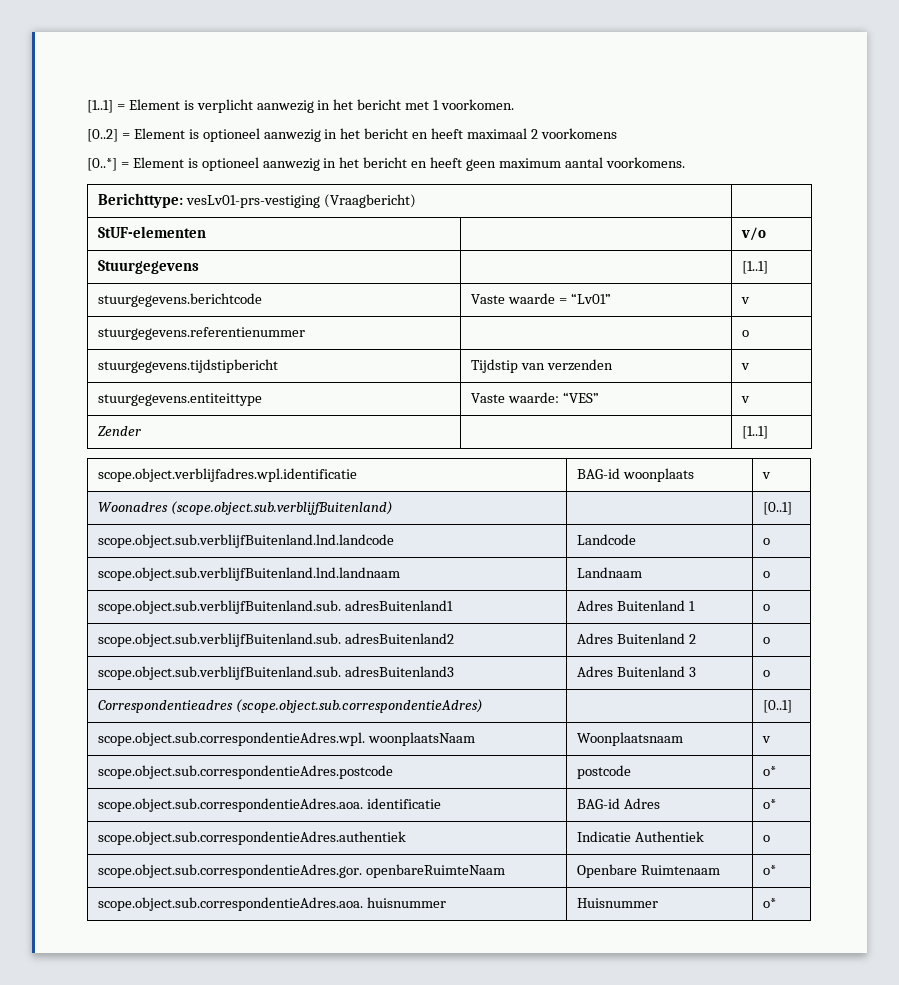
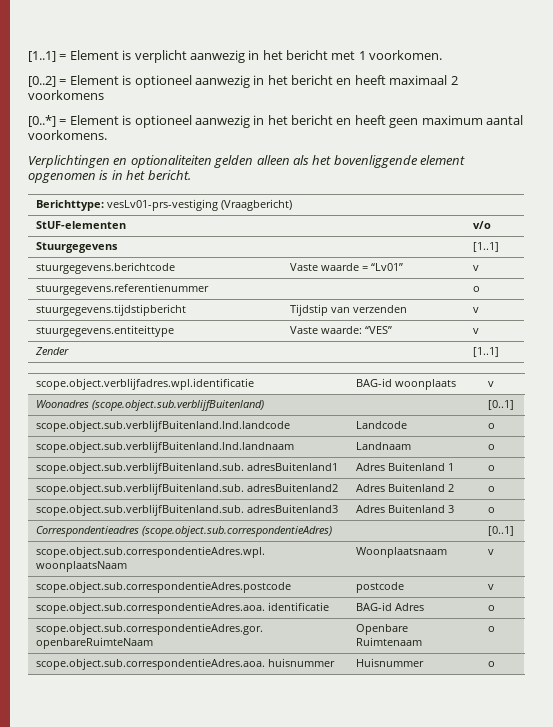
(685, 162) none -> [28,155,465,168] [28,170,191,183] // Verplichtingen en optionaliteiten gelden alleen als het bovenliggende element opgenomen is in het bericht.
[763,766,777,776] o* -> [488,584,495,590] v
[763,799,777,809] [98,831,407,845] [577,831,705,842] | o* // scope.object.sub.correspondentieAdres.authentiek | Indicatie Authentiek -> (425, 607) none
[763,865,777,875] o* -> [488,626,496,632] o
[763,898,777,908] o* -> [488,661,496,667] o

